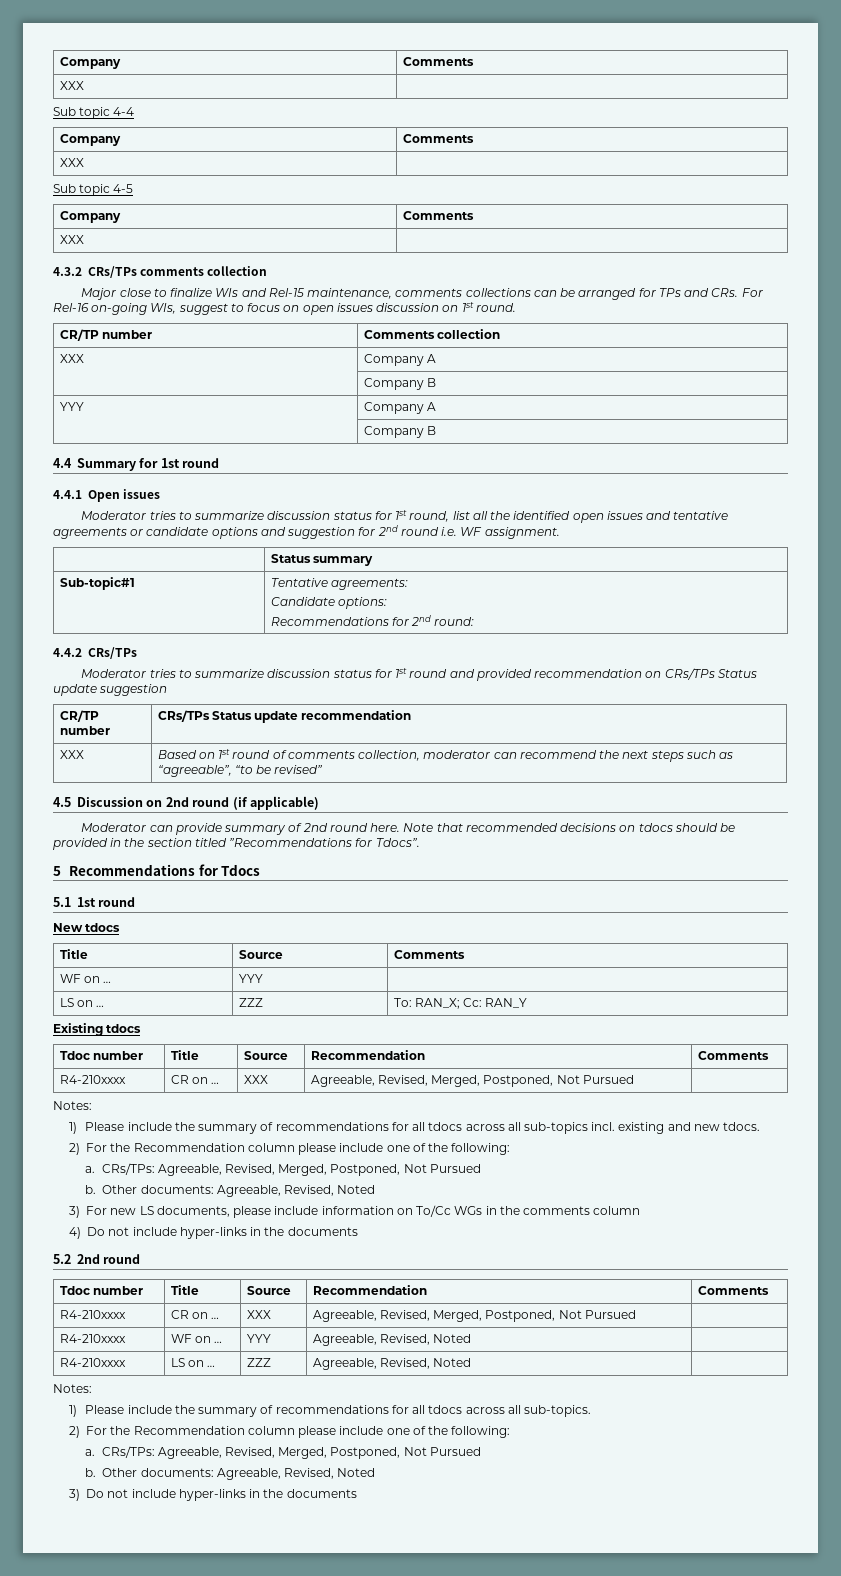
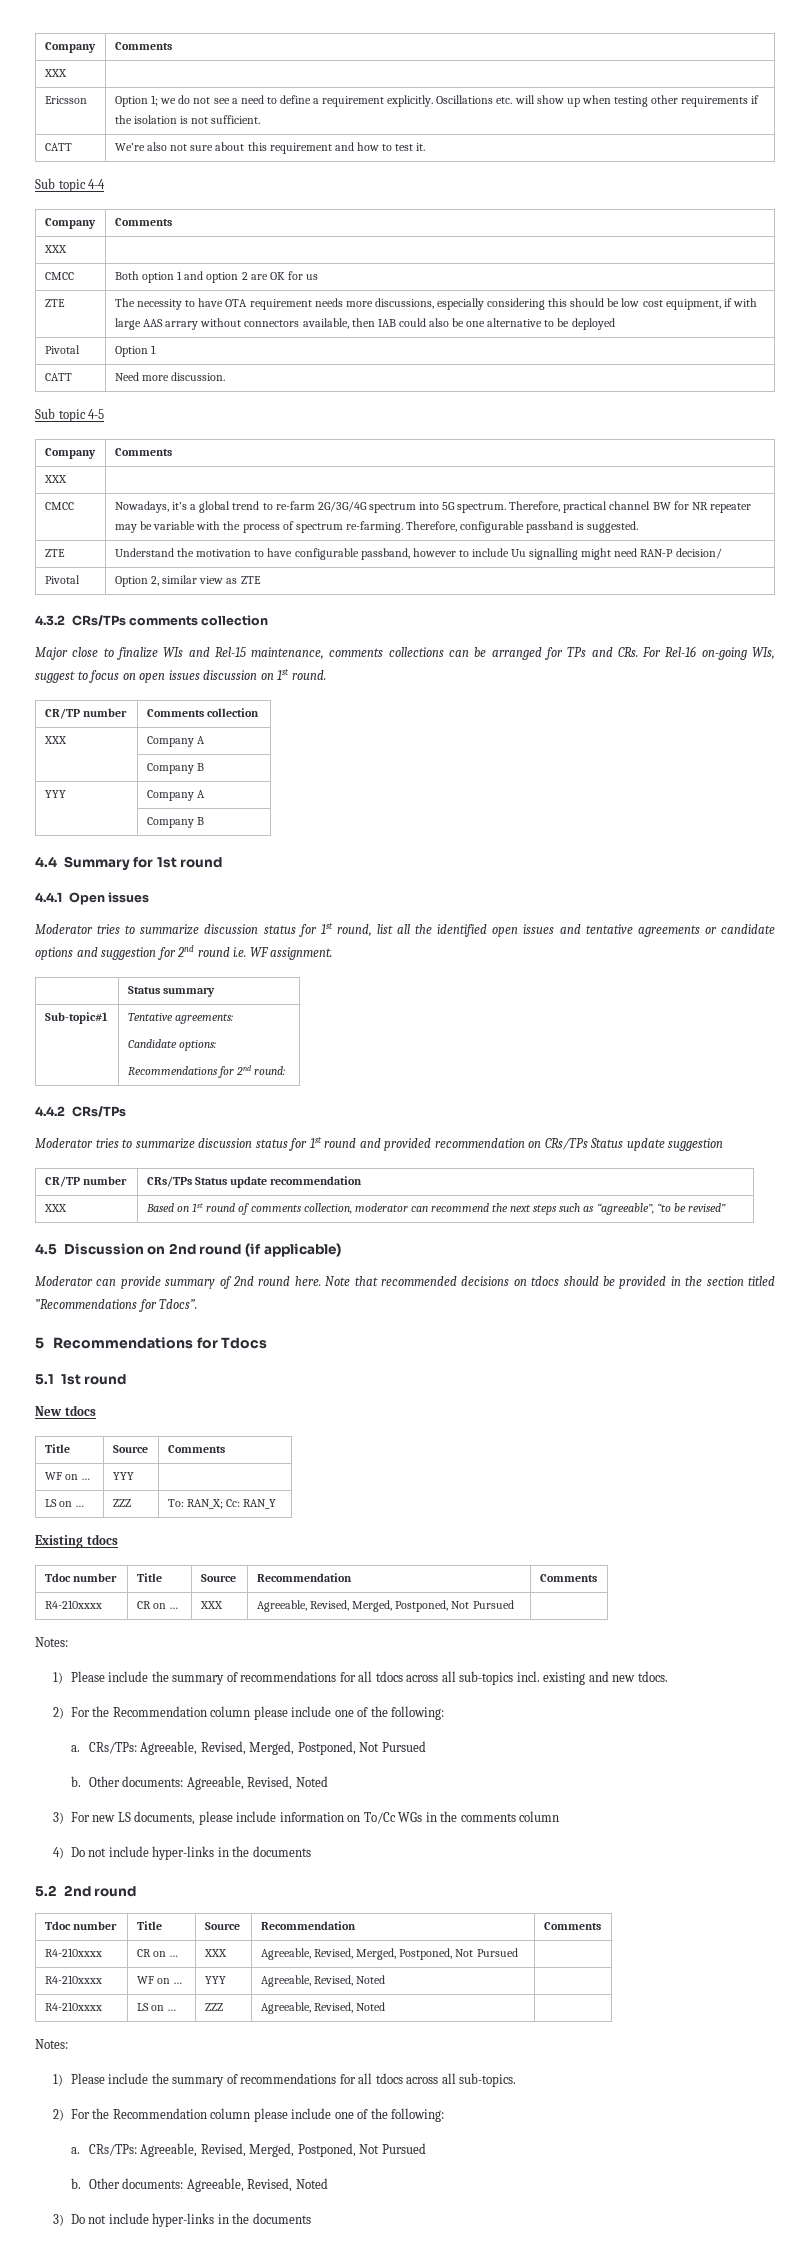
[59,57,121,69] [402,57,474,66] [59,81,84,90] Company | Comments // XXX | -> [44,42,96,53] [114,42,172,50] [43,69,67,77] [44,96,87,104] [114,95,760,107] [114,115,261,124] [44,143,72,151] [114,142,426,154] Company | Comments // XXX | // Ericsson | Option 1; we do not see a need to define a requirement explicitly. Oscillations etc. will show up when testing other requirements if the isolation is not sufficient. // CATT | We’re also not sure about this requirement and how to test it.
(84, 162) none -> [44,272,74,280] [114,271,318,283] [44,299,65,307] [114,298,757,310] [114,318,615,330] [44,345,80,354] [114,345,157,357] [44,373,72,381] [114,372,226,381] // CMCC | Both option 1 and option 2 are OK for us // ZTE | The necessity to have OTA requirement needs more discussions, especially considering this should be low cost equipment, if with large AAS arrary without connectors available, then IAB could also be one alternative to be deployed // Pivotal | Option 1 // CATT | Need more discussion.
(84, 239) none -> [44,502,74,510] [114,501,751,513] [114,521,639,533] [44,549,65,557] [114,548,722,560] [44,575,80,584] [114,575,261,587] // CMCC | Nowadays, it’s a global trend to re-farm 2G/3G/4G spectrum into 5G spectrum. Therefore, practical channel BW for NR repeater may be variable with the process of spectrum re-farming. Therefore, configurable passband is suggested. // ZTE | Understand the motivation to have configurable passband, however to include Uu signalling might need RAN-P decision/ // Pivotal | Option 2, similar view as ZTE

